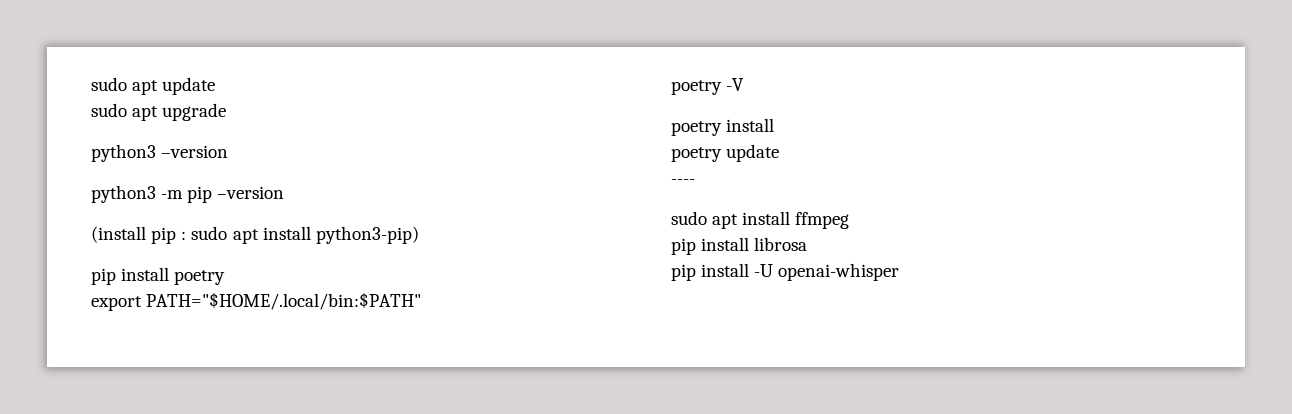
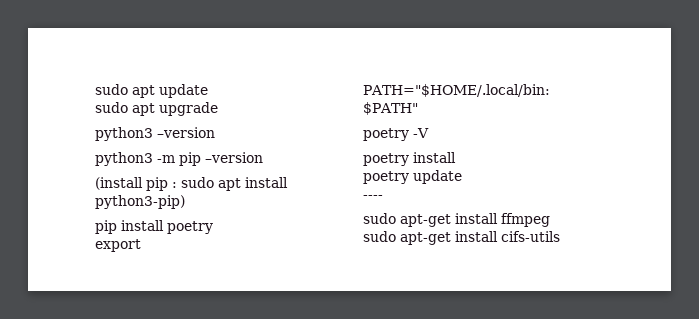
[712,214,739,229] apt -> [400,214,451,227] apt-get
[671,237,808,255] [671,263,900,281] pip install librosa // pip install -U openai-whisper -> [363,231,560,245] sudo apt-get install cifs-utils

